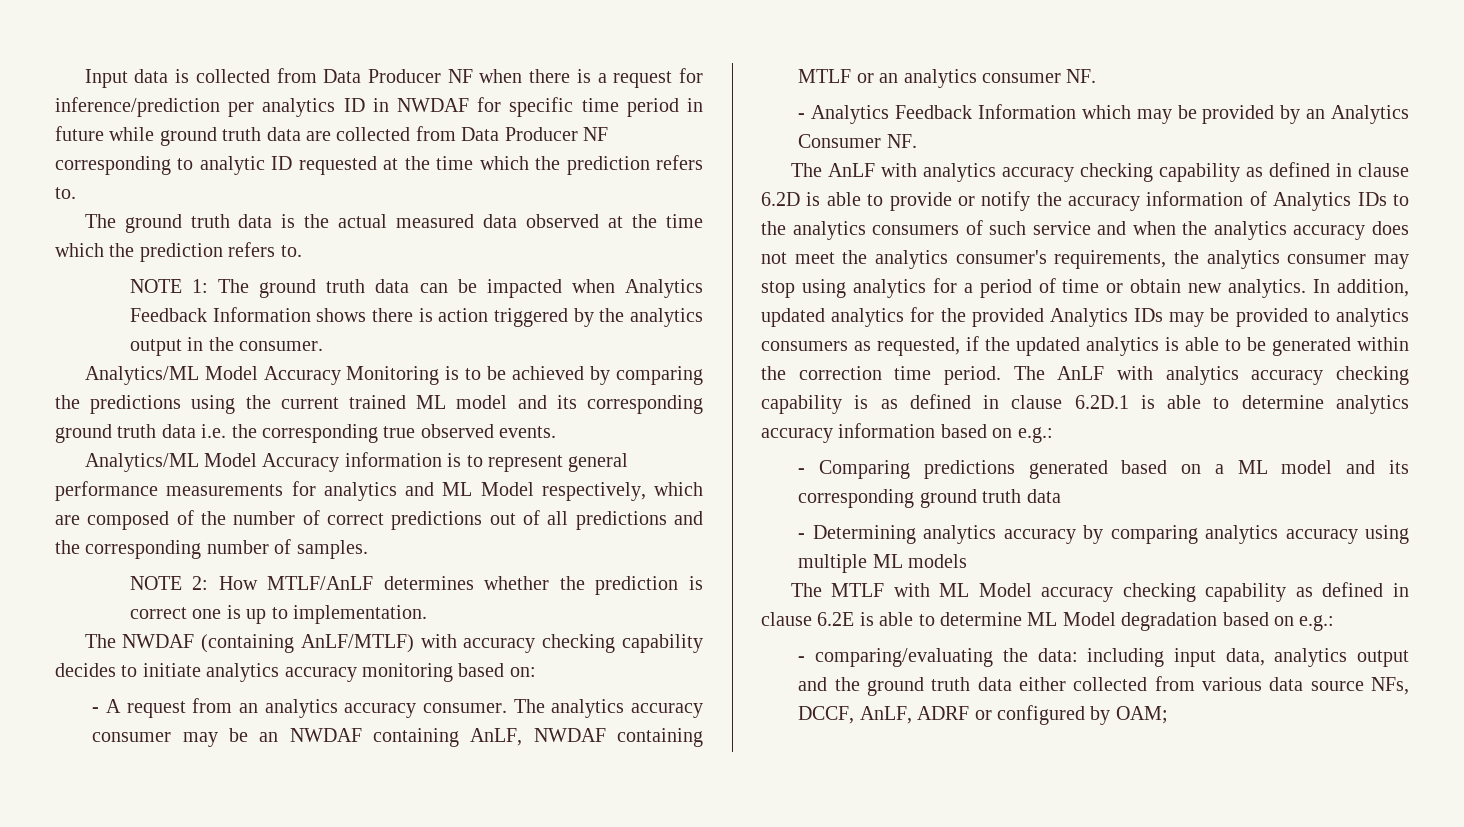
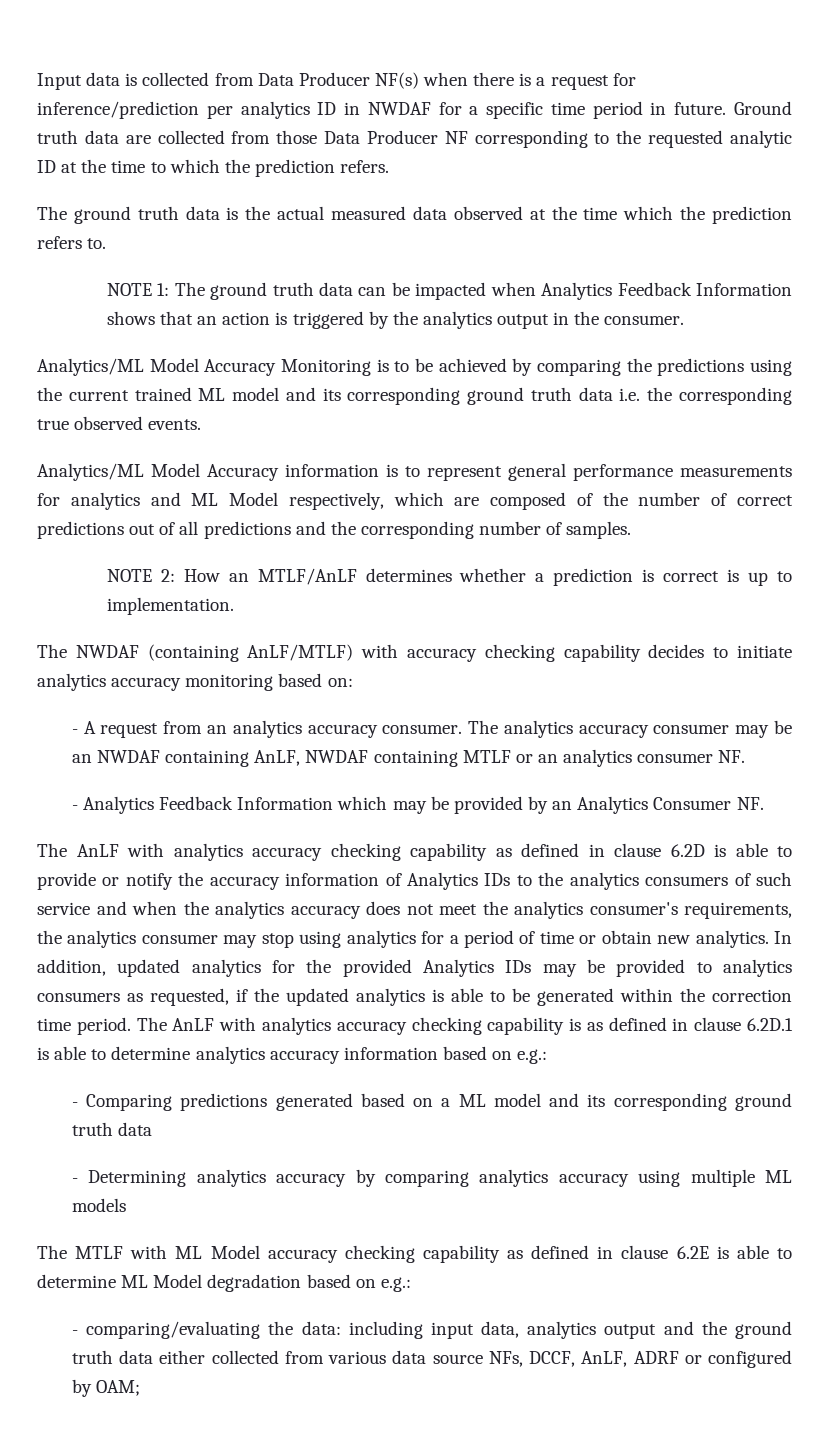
[447,69,473,83] NF -> [374,72,419,89] NF(s)
(502, 104) none -> [469,106,479,115] a
[55,126,217,146] future while ground -> [674,101,792,115] future. Ground
(456, 133) none -> [276,130,318,144] those
(194, 164) none -> [616,130,724,148] the requested
[298,155,703,175] [55,187,76,199] requested at the time which the prediction refers to. -> [61,159,390,177] at the time to which the prediction refers.
[371,308,489,322] there is action -> [160,311,288,325] that an action is
(258, 583) none -> [228,573,249,582] an
[559,576,585,590] the -> [535,573,545,582] a
[192,609,222,619] one -> (720, 576) none

